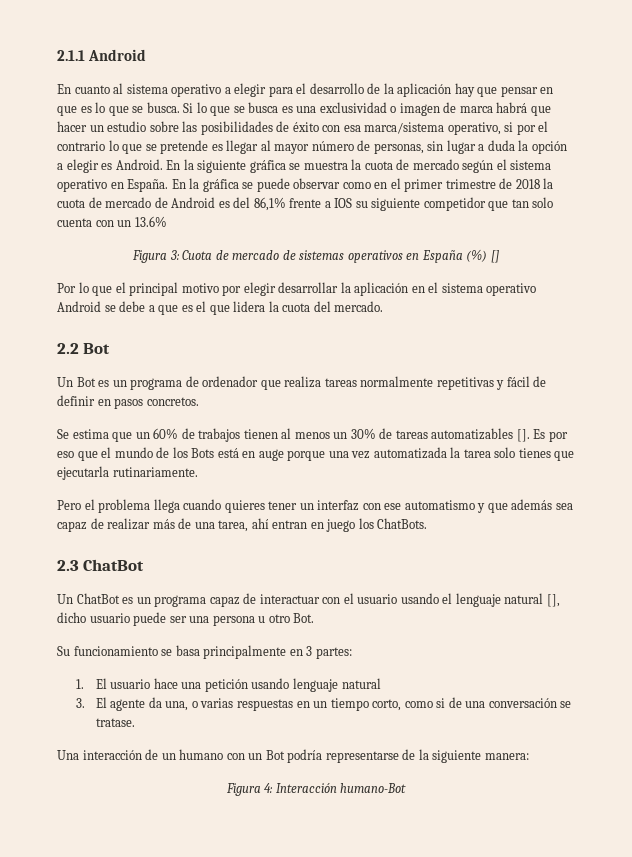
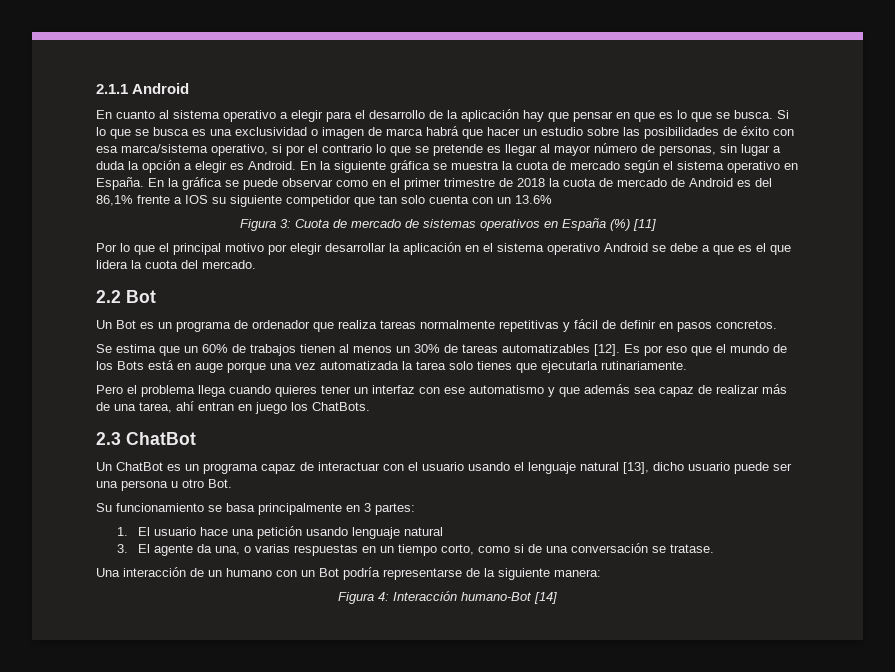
[490,250,499,263] [] -> [632,219,656,231] [11]
[516,429,530,442] []. -> [594,344,620,356] [12].
[546,594,560,607] [], -> [623,462,649,474] [13],
(407, 788) none -> [534,592,557,604] [14]

